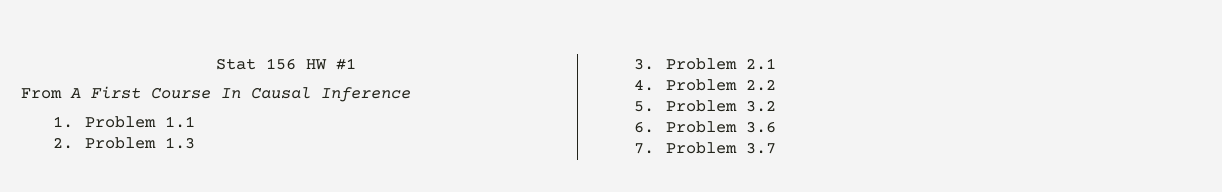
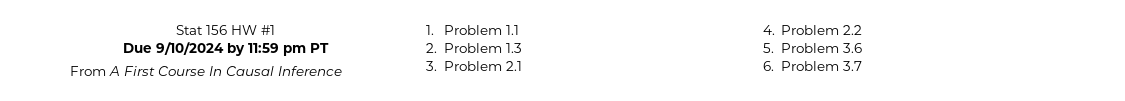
(356, 64) none -> [123,42,329,56] // Due 9/10/2024 by 11:59 pm PT
[745,100,776,112] [633,121,737,133] 3.2 // 6. Problem -> (840, 48) none
[633,143,654,154] 7. -> [762,61,774,71] 6.

